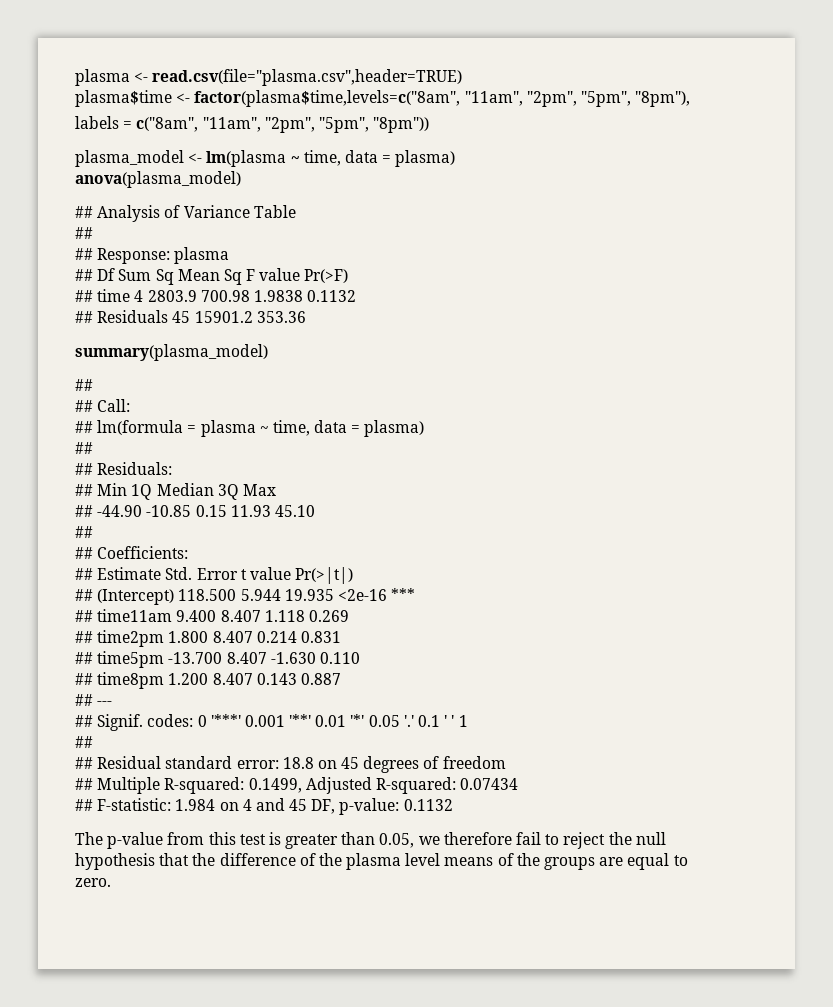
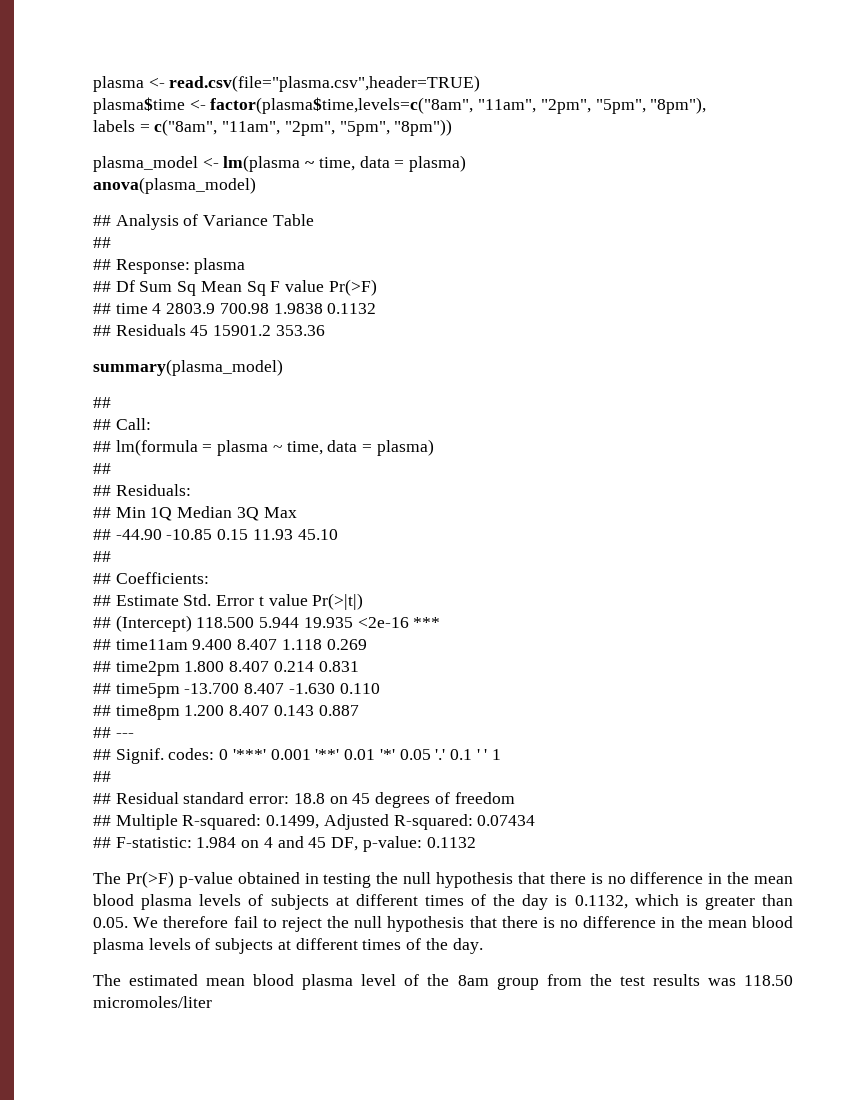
[107,832,266,849] p-value from this test -> [125,871,793,888] [93,894,679,910] Pr(>F) p-value obtained in testing the null hypothesis that there is no difference in the mean blood plasma levels of subjects at different times of the day is 0.1132, which
[379,833,440,848] 0.05, we -> [93,917,159,928] 0.05. We
[192,853,342,866] the difference of the -> [501,916,793,928] [93,938,483,954] [93,974,295,986] there is no difference in the mean blood plasma levels of subjects at different times of the day. // The estimated mean blood
[444,853,688,870] [75,878,111,887] means of the groups are equal to zero. -> [404,974,794,990] [93,996,212,1008] of the 8am group from the test results was 118.50 micromoles/liter

